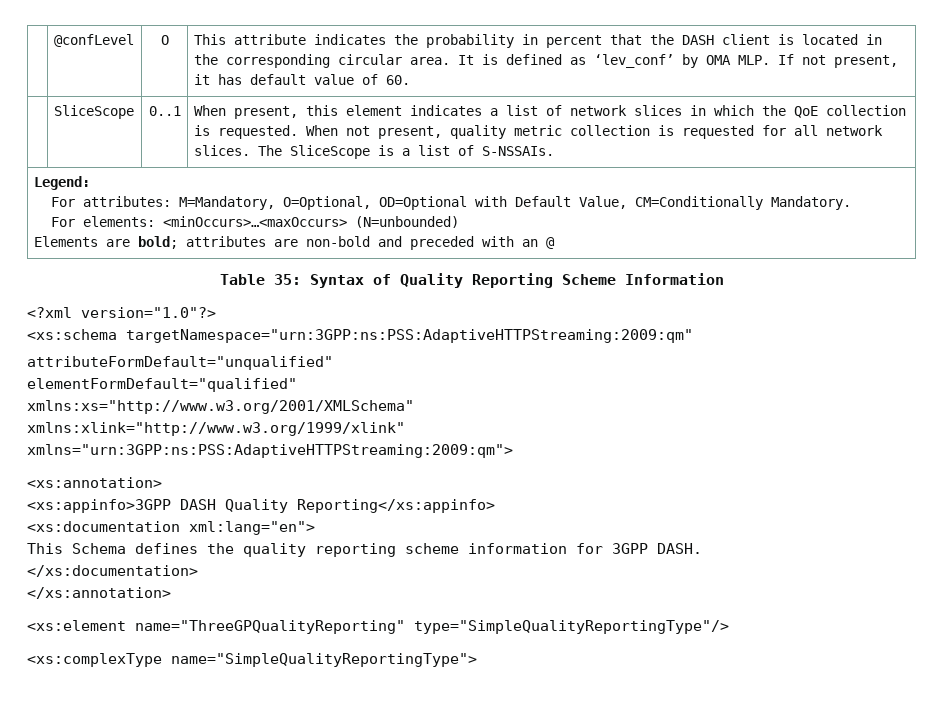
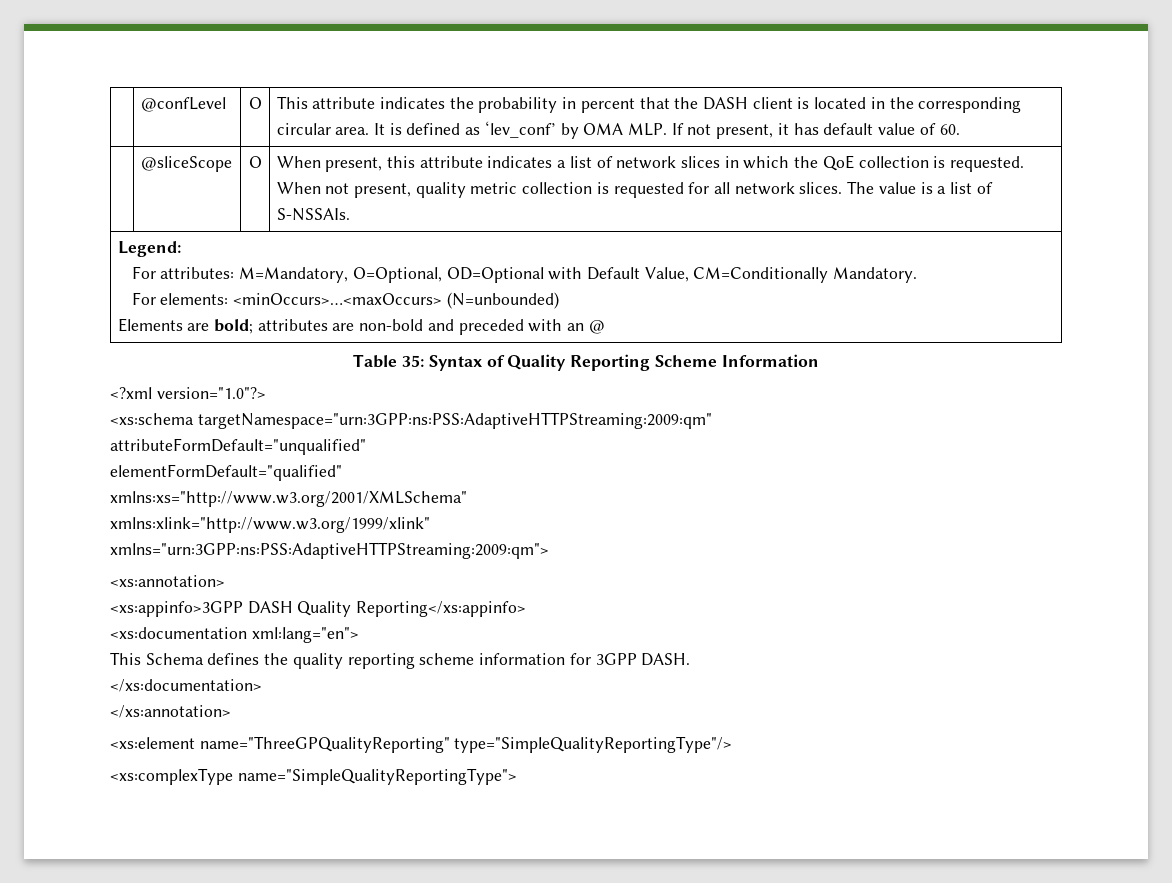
[53,105,134,119] [148,106,181,116] SliceScope | 0..1 -> [140,156,232,172] [248,156,262,168] @sliceScope | O
[345,105,402,116] element -> [419,156,483,168] attribute
[289,145,370,159] SliceScope -> [878,182,916,194] value

